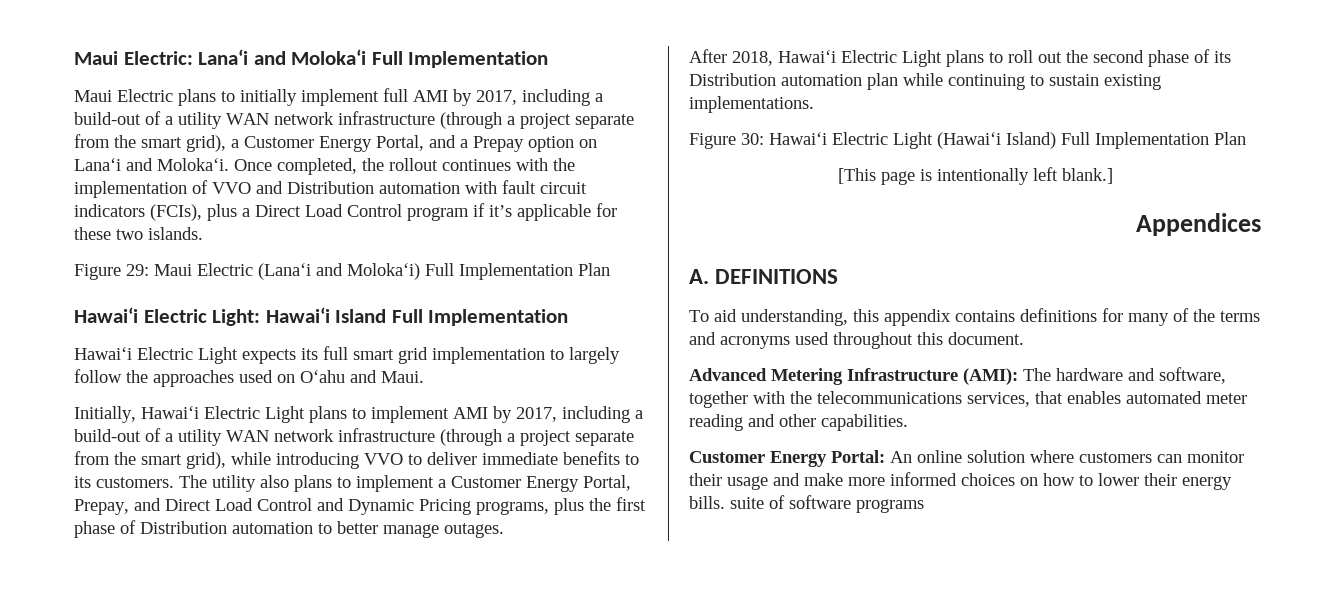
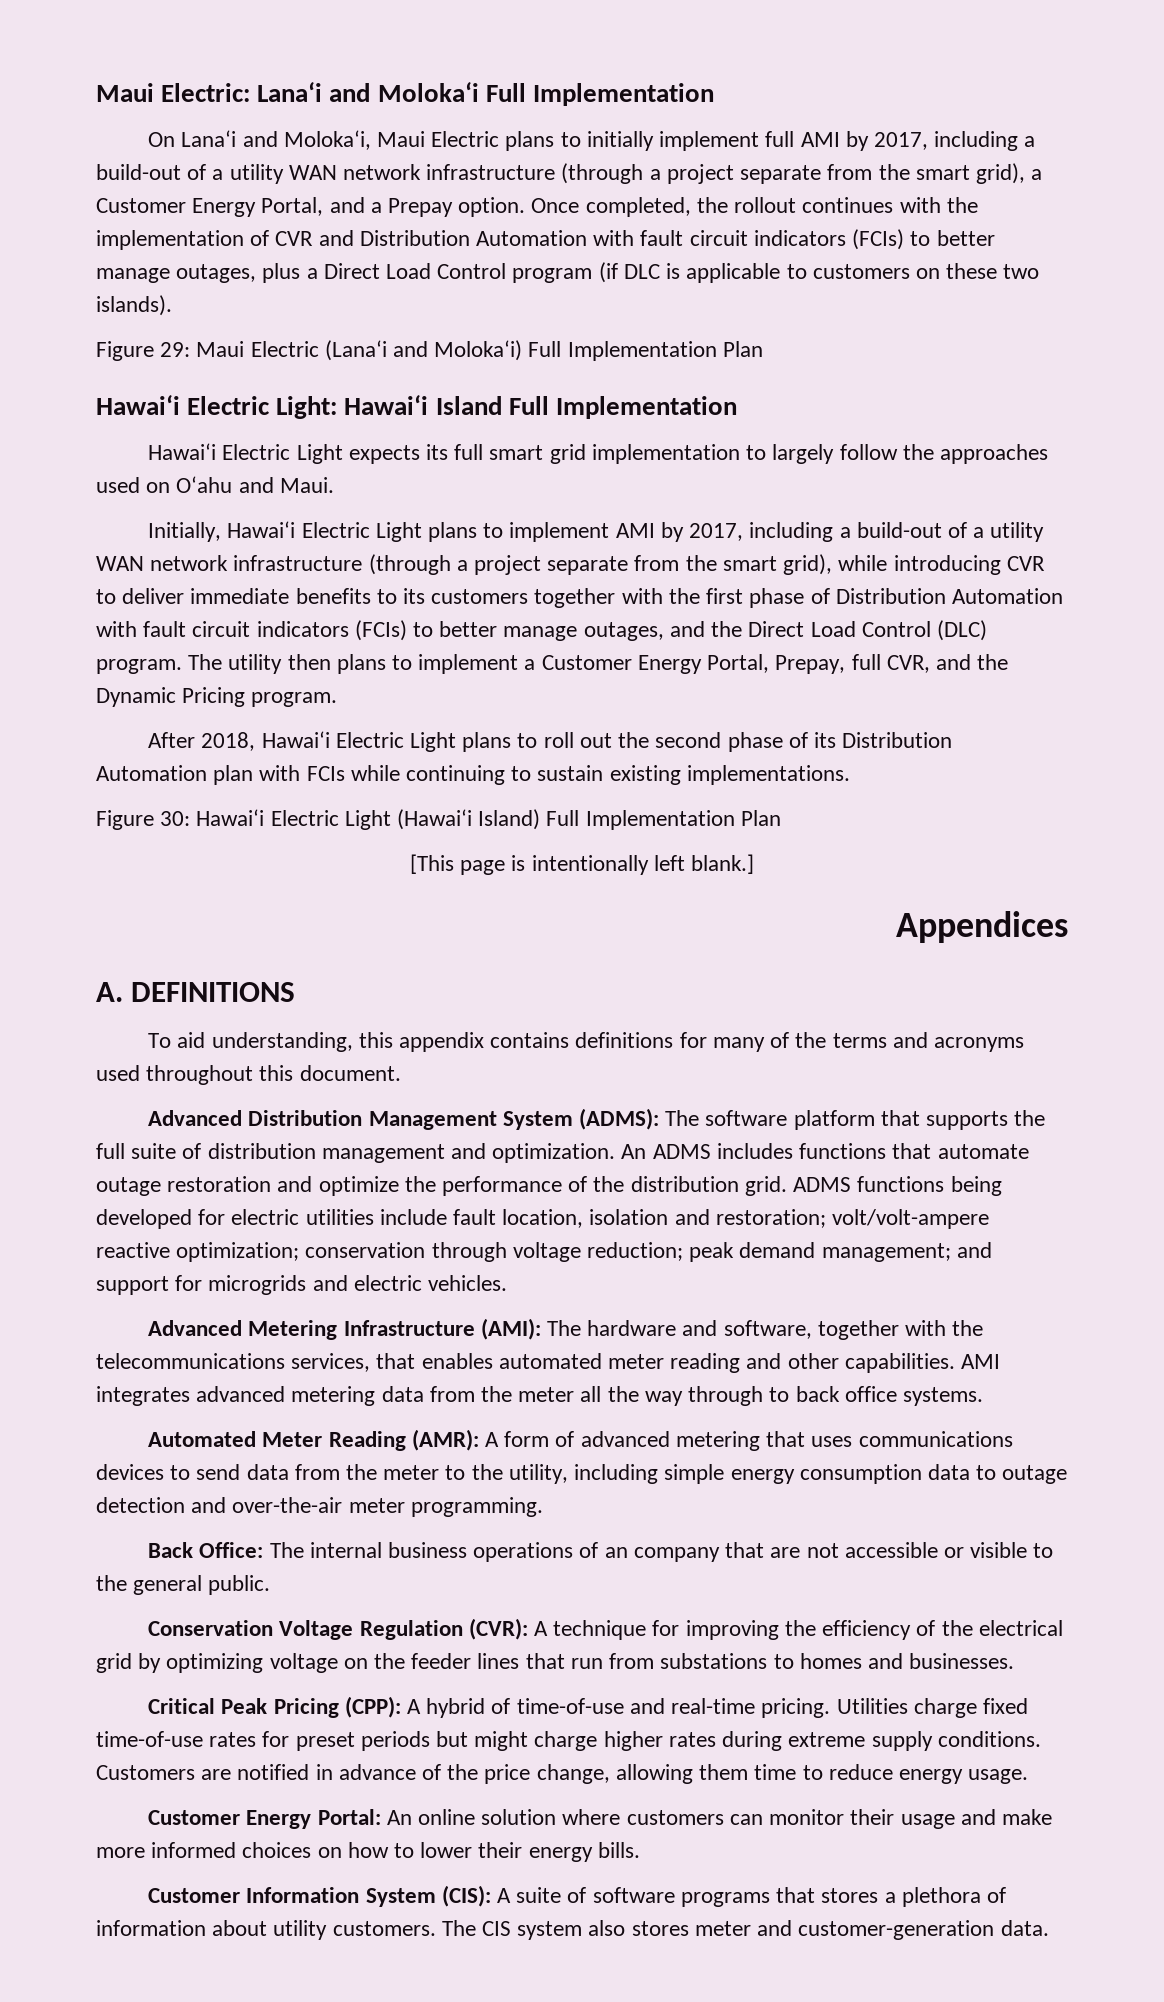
(549, 59) none -> [148,130,371,150] On Lana‘i and Moloka‘i,
[528,136,597,152] [74,158,229,171] option on Lana‘i and Moloka‘i. -> [458,197,526,217] option.
[212,182,251,194] VVO -> [275,231,314,246] CVR
[379,180,587,194] [74,204,202,221] automation with fault circuit indicators (FCIs), -> [476,229,995,250] [96,264,257,283] Automation with fault circuit indicators (FCIs) to better manage outages,
[473,203,617,221] if it’s applicable for -> [598,262,940,283] (if DLC is applicable to customers on
[148,227,203,240] islands. -> [96,295,172,316] islands).
[364,453,403,465] VVO -> [1006,556,1045,571] CVR
[96,477,174,488] customers. -> [431,588,1063,608] [96,620,987,641] [96,659,182,674] customers together with the first phase of Distribution Automation with fault circuit indicators (FCIs) to better manage outages, and the Direct Load Control (DLC) program.
[260,475,289,488] also -> [287,654,331,670] then
[134,497,646,515] [74,520,504,538] and Direct Load Control and Dynamic Pricing programs, plus the first phase of Distribution automation to better manage outages. -> [851,654,1009,673] [96,687,338,707] full CVR, and the Dynamic Pricing program.
[781,73,898,90] automation plan -> [96,765,345,785] Automation plan with FCIs
(1024, 338) none -> [148,1108,1046,1130] [96,1143,1029,1163] [96,1176,1002,1196] [96,1209,990,1229] [96,1242,992,1262] [96,1275,508,1295] // Advanced Distribution Management System (ADMS): The software platform that supports the full suite of distribution management and optimization. An ADMS includes functions that automate outage restoration and optimize the performance of the distribution grid. ADMS functions being developed for electric utilities include fault location, isolation and restoration; volt/volt-ampere reactive optimization; conservation through voltage reduction; peak demand management; and support for microgrids and electric vehicles.
(908, 422) none -> [961,1354,1001,1369] [96,1386,983,1406] [148,1429,1013,1451] [96,1464,1068,1484] [96,1497,543,1517] [148,1542,1054,1562] [96,1575,271,1595] [148,1618,1063,1640] [96,1653,1015,1673] [148,1696,1028,1718] [96,1731,1041,1751] [96,1764,1029,1784] AMI integrates advanced metering data from the meter all the way through to back office systems. // Automated Meter Reading (AMR): A form of advanced metering that uses communications devices to send data from the meter to the utility, including simple energy consumption data to outage detection and over-the-air meter programming. // Back Office: The internal business operations of an company that are not accessible or visible to the general public. // Conservation Voltage Regulation (CVR): A technique for improving the efficiency of the electrical grid by optimizing voltage on the feeder lines that run from substations to homes and businesses. // Critical Peak Pricing (CPP): A hybrid of time-of-use and real-time pricing. Utilities charge fixed time-of-use rates for preset periods but might charge higher rates during extreme supply conditions. Customers are notified in advance of the price change, allowing them time to reduce energy usage.
[730,495,924,513] suite of software programs -> [148,1885,1006,1907] [96,1920,1049,1940] // Customer Information System (CIS): A suite of software programs that stores a plethora of information about utility customers. The CIS system also stores meter and customer-generation data.

